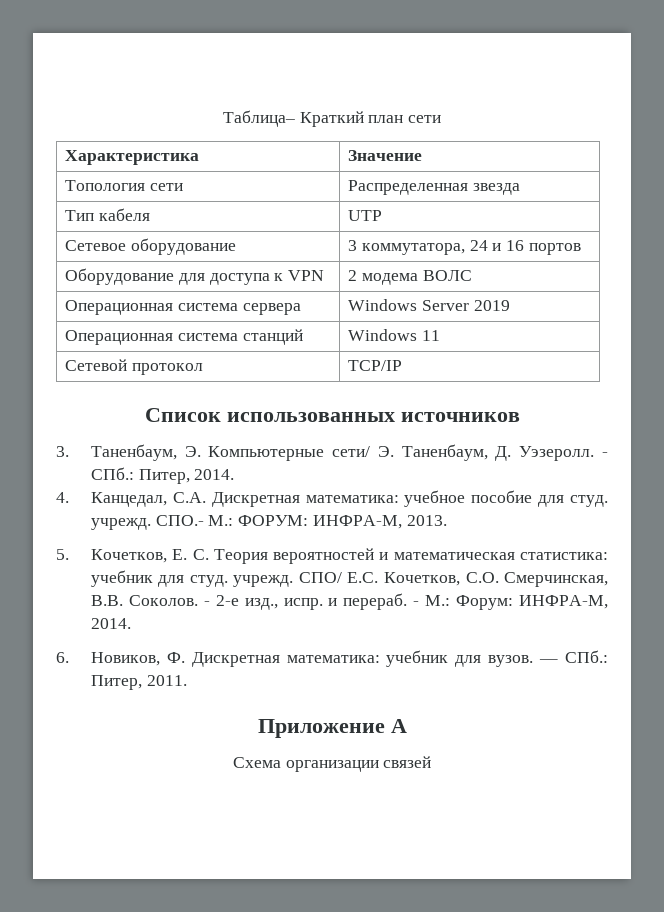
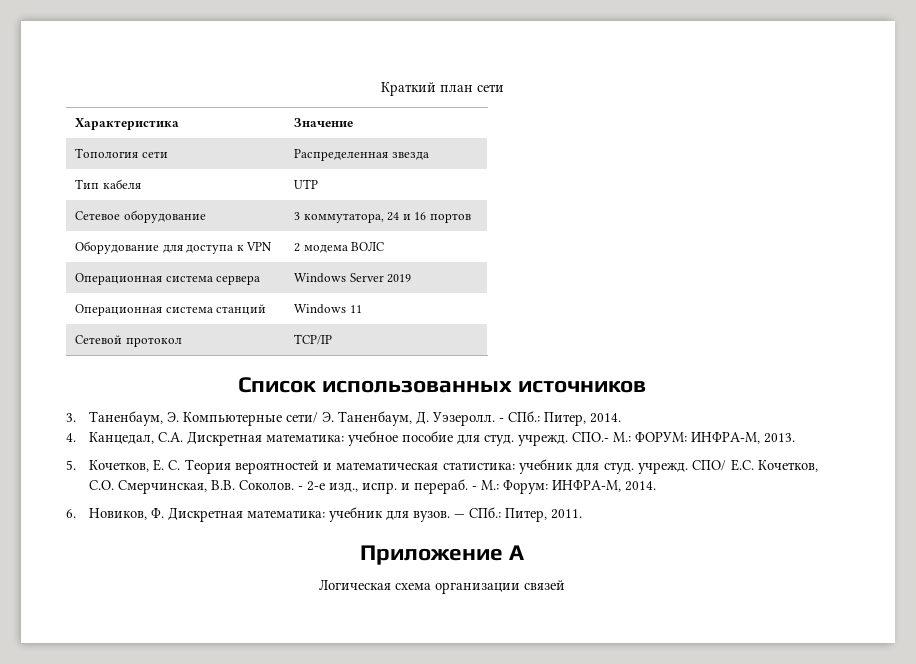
[222,110,295,127] Таблица– -> (380, 89) none
[232,757,281,768] Схема -> [319,579,431,590] Логическая схема

